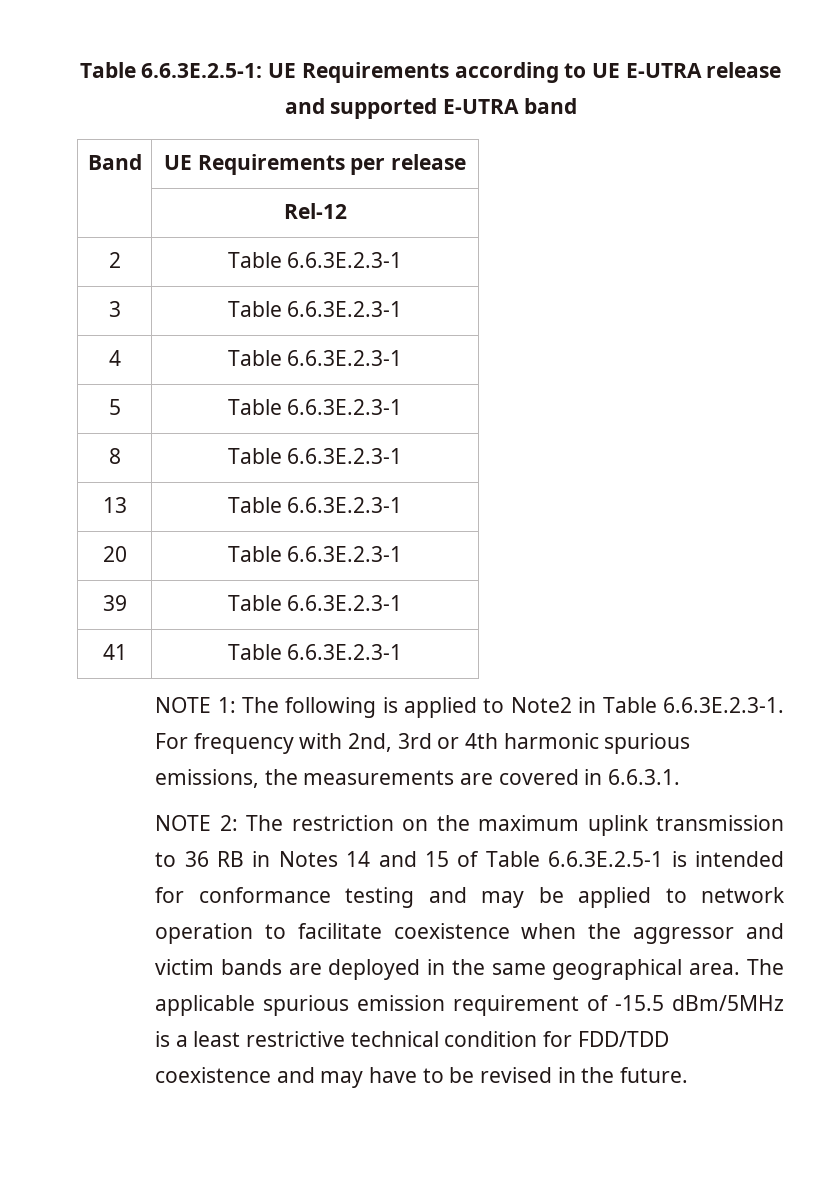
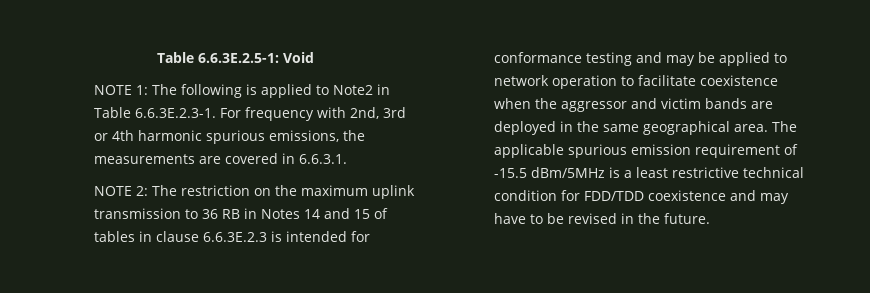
[268,62,782,83] [284,98,577,119] [87,154,142,170] [163,154,467,175] [283,203,347,219] [108,252,121,268] [227,252,403,268] [108,301,121,317] [227,301,403,317] [108,350,121,366] [227,350,403,366] [108,399,121,415] [227,399,403,415] [108,448,121,464] [227,448,403,464] [102,497,127,513] [227,497,403,513] [102,546,127,562] [227,546,403,562] [102,595,127,611] [227,595,403,611] [102,644,127,660] [227,644,403,660] UE Requirements according to UE E-UTRA release and supported E-UTRA band // Band | UE Requirements per release // | Rel-12 // 2 | Table 6.6.3E.2.3-1 // 3 | Table 6.6.3E.2.3-1 // 4 | Table 6.6.3E.2.3-1 // 5 | Table 6.6.3E.2.3-1 // 8 | Table 6.6.3E.2.3-1 // 13 | Table 6.6.3E.2.3-1 // 20 | Table 6.6.3E.2.3-1 // 39 | Table 6.6.3E.2.3-1 // 41 | Table 6.6.3E.2.3-1 -> [282,52,314,63] Void
[485,851,664,867] Table 6.6.3E.2.5-1 -> [94,231,268,242] tables in clause 6.6.3E.2.3

